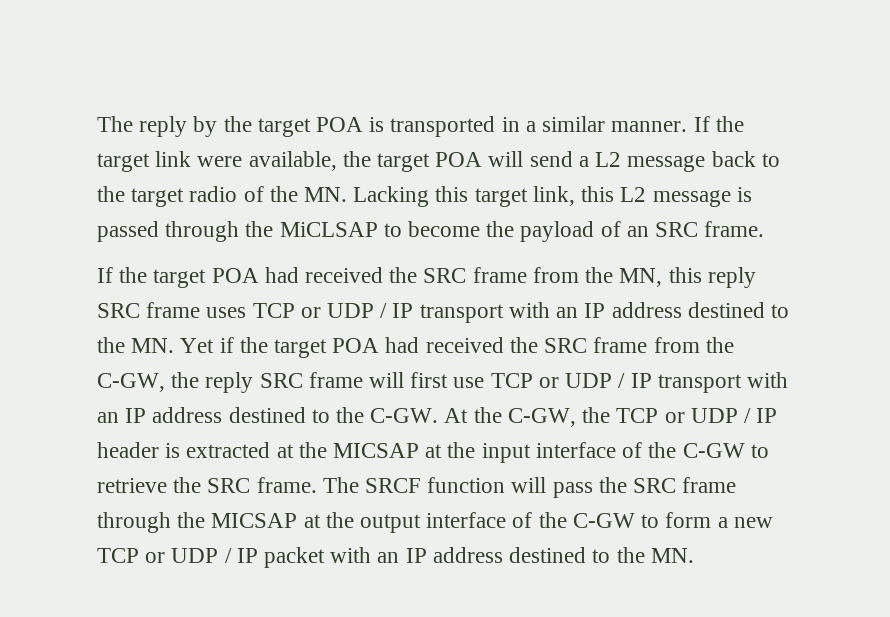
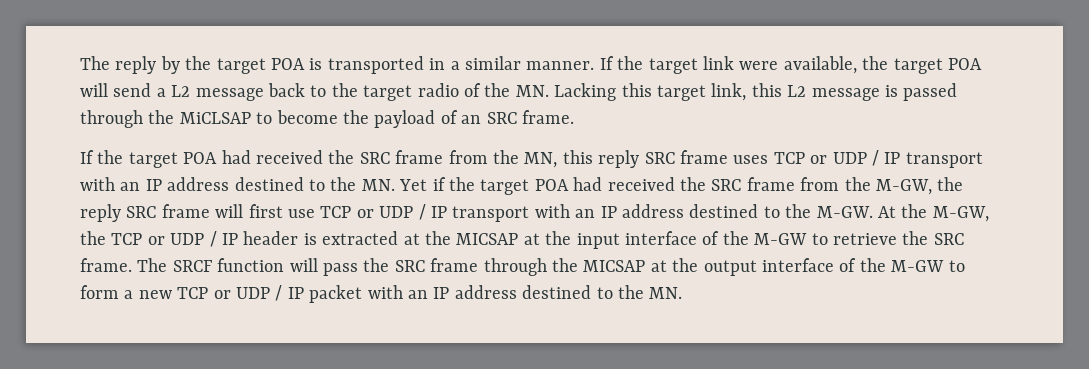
[97,373,165,392] C-GW, -> [875,179,932,195] M-GW,
[370,408,439,423] C-GW. -> [816,206,873,218] M-GW.
[507,408,576,427] C-GW, -> [932,206,989,222] M-GW,
[682,443,745,458] C-GW -> [754,233,808,245] M-GW
[572,513,635,528] C-GW -> [891,260,945,272] M-GW

